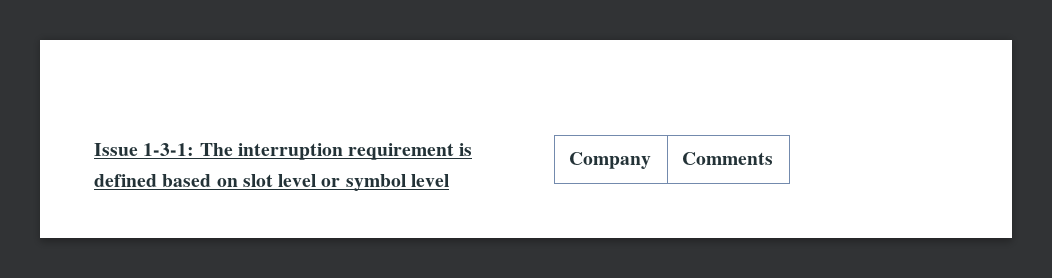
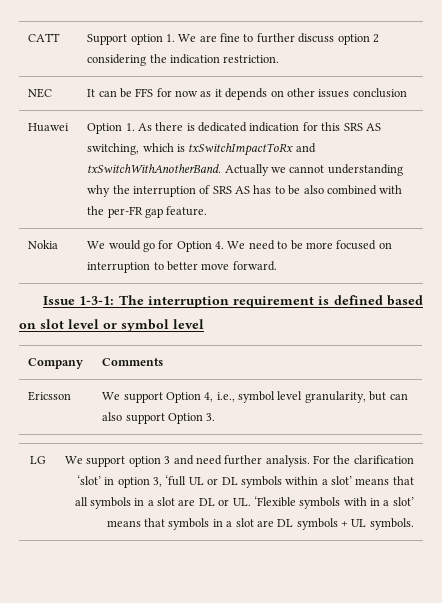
(94, 149) none -> [28,33,61,42] [87,33,379,45] [87,54,280,66] [28,88,53,98] [87,88,407,100] [28,123,70,132] [87,122,381,134] [87,143,316,156] [87,164,403,176] [87,185,403,197] [87,206,208,218] [28,240,59,249] [87,240,392,252] [87,261,277,273] CATT | Support option 1. We are fine to further discuss option 2 considering the indication restriction. // NEC | It can be FFS for now as it depends on other issues conclusion // Huawei | Option 1. As there is dedicated indication for this SRS AS switching, which is txSwitchImpactToRx and txSwitchWithAnotherBand. Actually we cannot understanding why the interruption of SRS AS has to be also combined with the per-FR gap feature. // Nokia | We would go for Option 4. We need to be more focused on interruption to better move forward. //
(774, 158) none -> [28,391,72,401] [102,391,408,403] [102,412,216,424] [29,456,46,464] [65,455,414,467] [76,475,414,488] [74,496,414,509] [106,518,414,530] // Ericsson | We support Option 4, i.e., symbol level granularity, but can also support Option 3. // LG | We support option 3 and need further analysis. For the clarification ‘slot’ in option 3, ‘full UL or DL symbols within a slot’ means that all symbols in a slot are DL or UL. ‘Flexible symbols with in a slot’ means that symbols in a slot are DL symbols + UL symbols.

